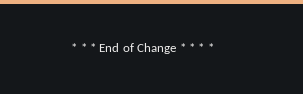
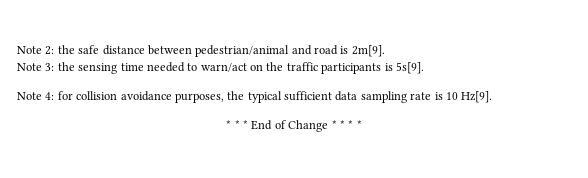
(71, 47) none -> [17,45,385,57] [17,62,424,74] [17,91,493,103] Note 2: the safe distance between pedestrian/animal and road is 2m[9]. // Note 3: the sensing time needed to warn/act on the traffic participants is 5s[9]. // Note 4: for collision avoidance purposes, the typical sufficient data sampling rate is 10 Hz[9]. //

